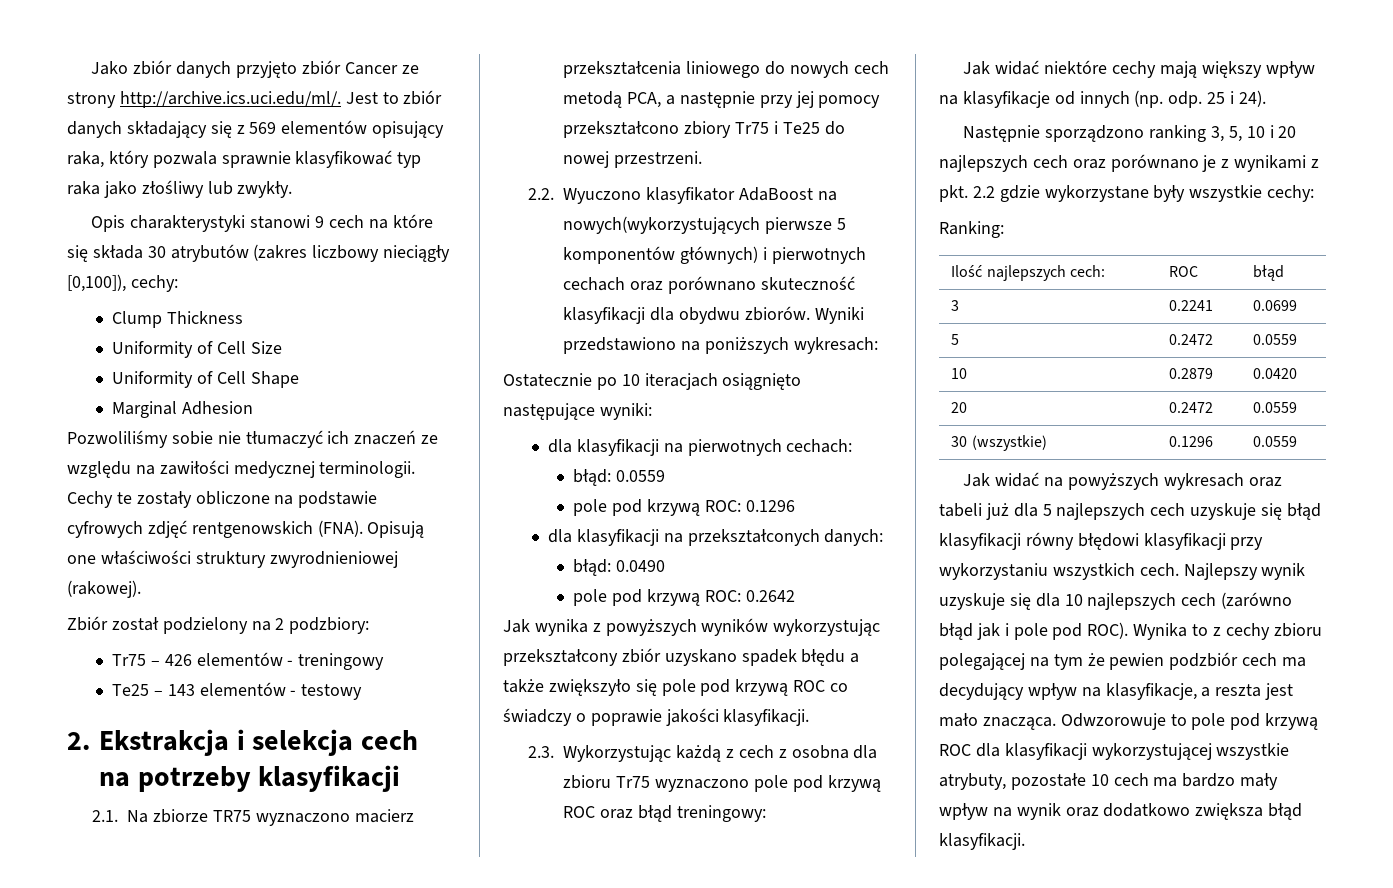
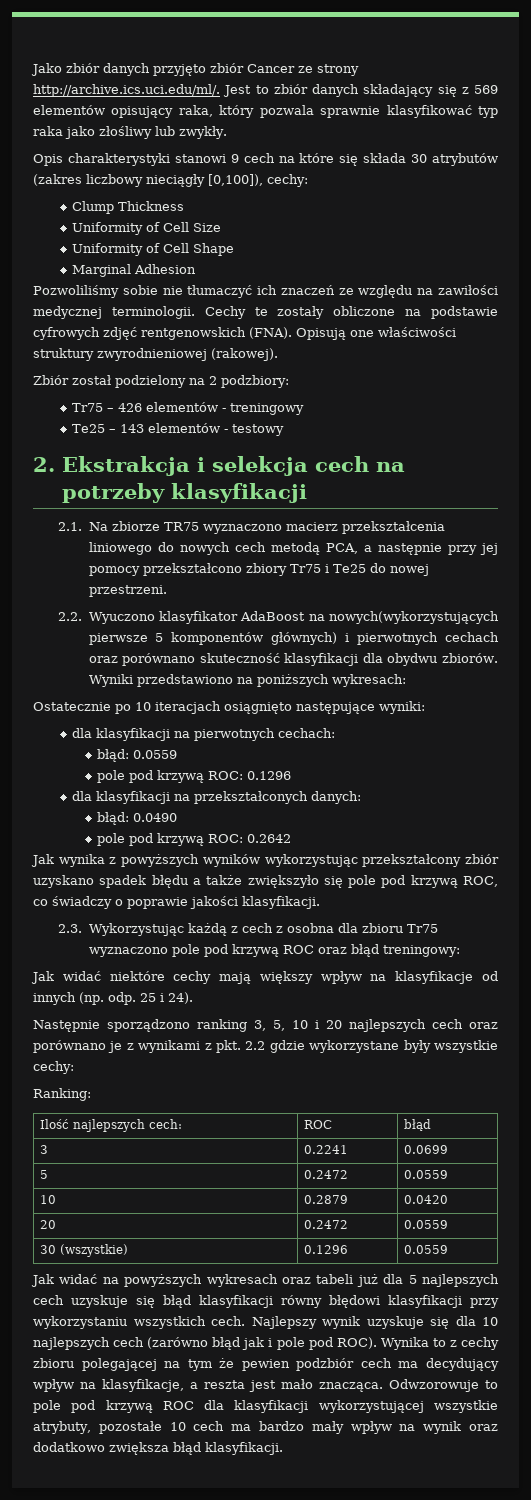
[793,680,826,692] ROC -> [463,876,499,887] ROC,

